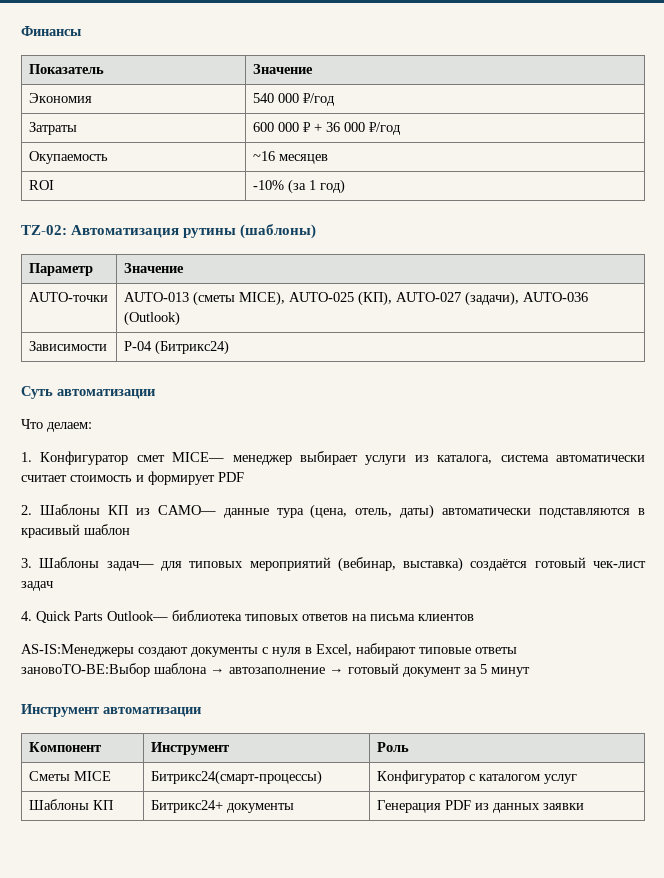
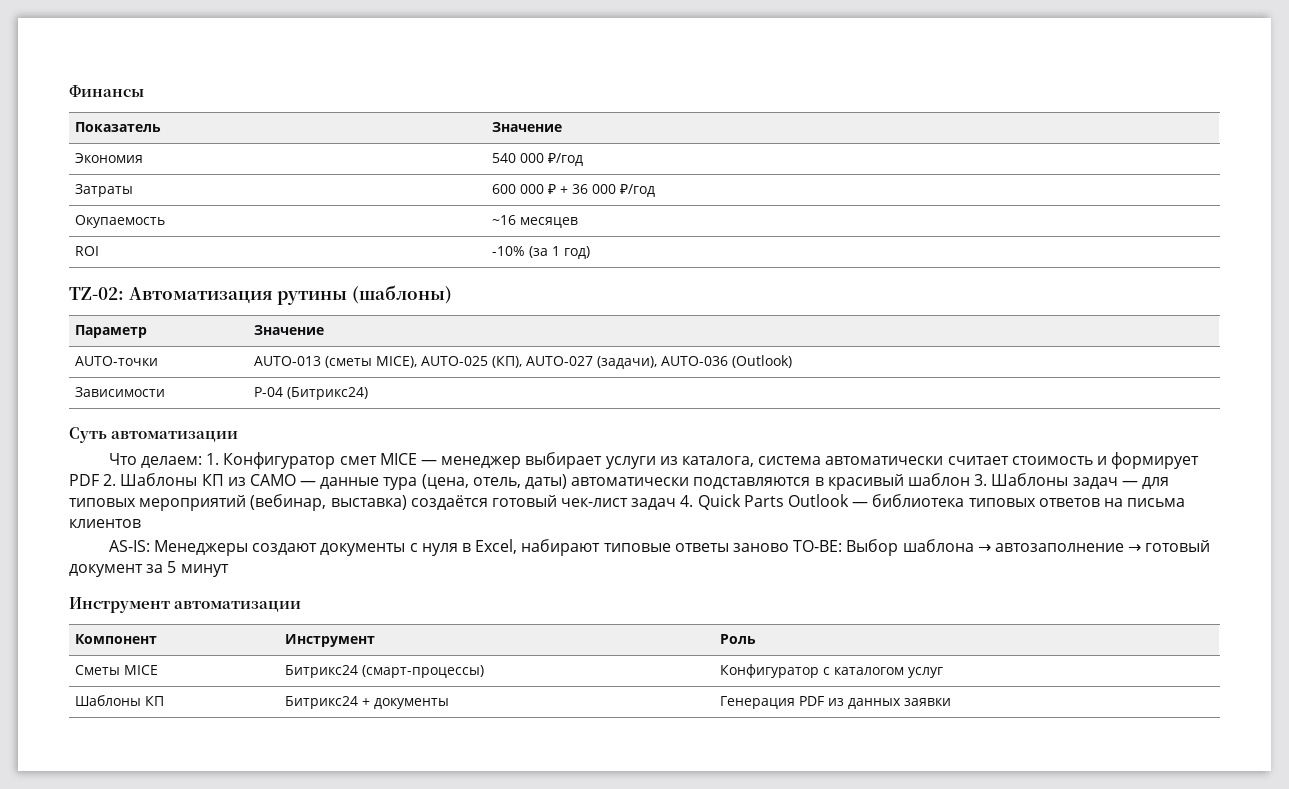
(92, 427) // -> (203, 462) none
[172,452,225,462] MICE— -> [379,453,438,465] MICE —
(244, 477) // -> (99, 480) none
[157,505,216,515] САМО— -> [249,474,317,486] САМО —
(130, 529) // -> (970, 479) none
[106,561,154,571] задач— -> [1072,477,1138,489] задач —
(53, 586) // -> (677, 504) none
[107,611,168,621] Outlook— -> [788,494,869,507] Outlook —
[21,644,134,657] AS-IS:Менеджеры -> [108,540,249,556] AS-IS: Менеджеры
[21,663,150,677] зановоTO-BE:Выбор -> [732,539,899,556] заново TO-BE: Выбор
[150,770,322,785] Битрикс24(смарт-процессы) -> [285,665,485,678] Битрикс24 (смарт-процессы)
[150,800,223,813] Битрикс24+ -> [285,696,371,709] Битрикс24 +

